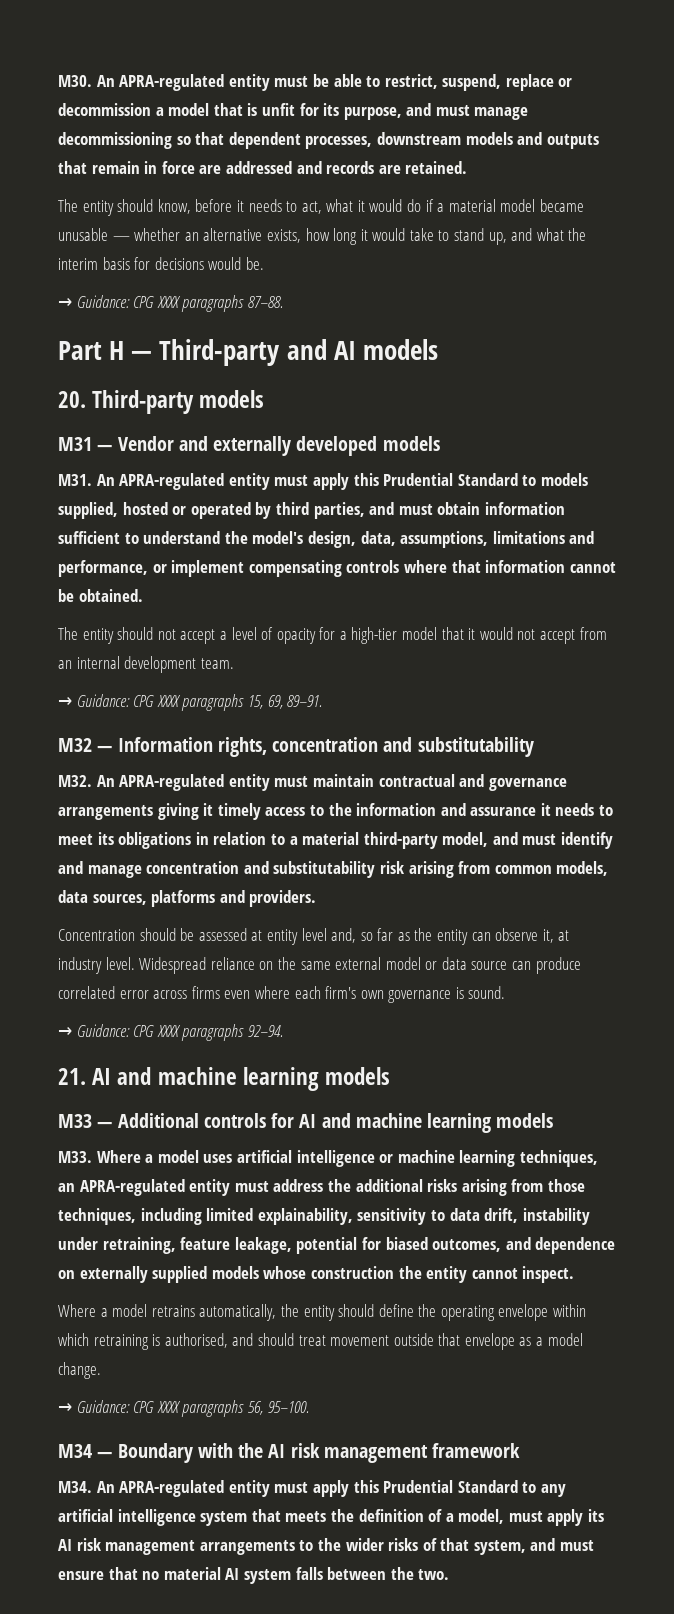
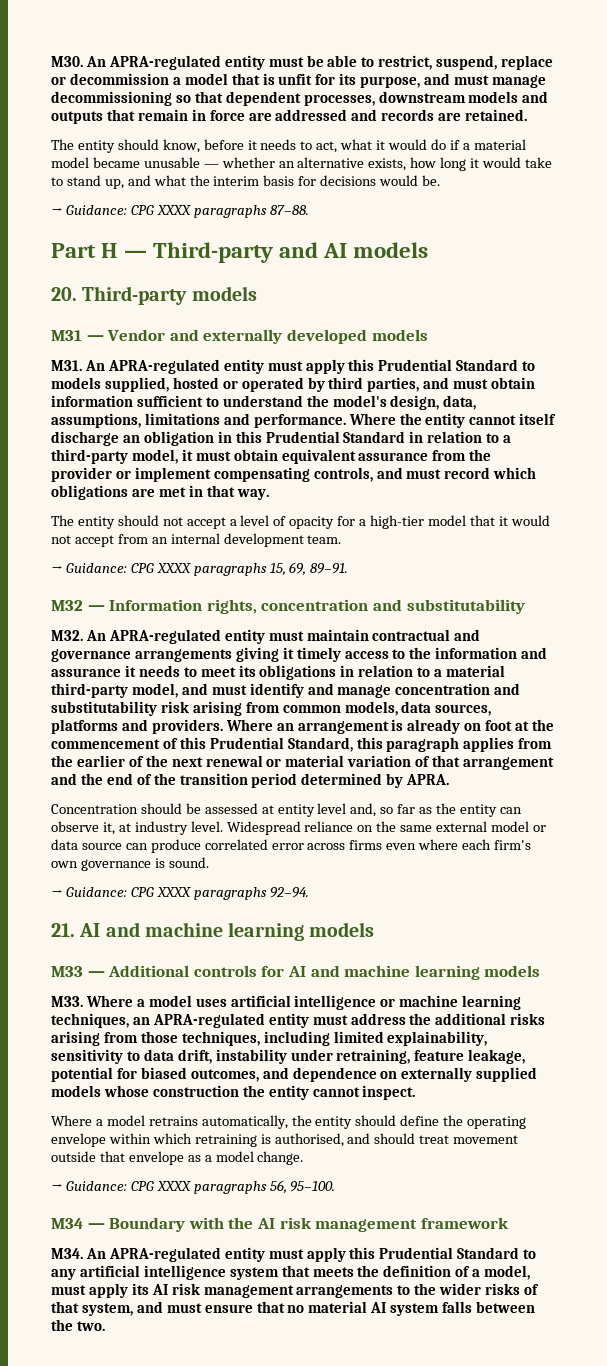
[58,560,616,577] [58,589,143,602] performance, or implement compensating controls where that information cannot be obtained. -> [253,413,557,428] [51,431,512,446] [51,449,492,464] [51,467,537,482] [51,485,269,500] performance. Where the entity cannot itself discharge an obligation in this Prudential Standard in relation to a third-party model, it must obtain equivalent assurance from the provider or implement compensating controls, and must record which obligations are met in that way.
(317, 898) none -> [225,719,555,734] [51,737,553,752] [51,755,555,770] [51,773,450,788] Where an arrangement is already on foot at the commencement of this Prudential Standard, this paragraph applies from the earlier of the next renewal or material variation of that arrangement and the end of the transition period determined by APRA.

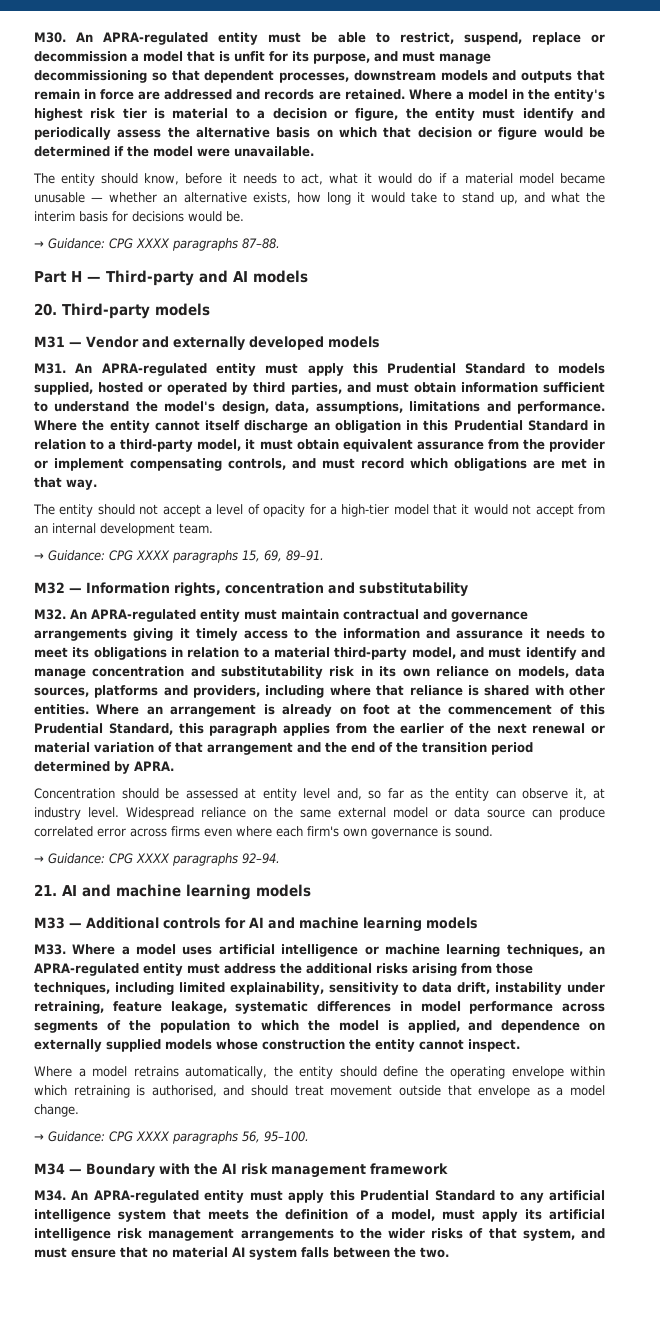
(528, 115) none -> [408,89,605,102] [34,108,605,121] [34,127,605,140] [34,146,314,157] Where a model in the entity's highest risk tier is material to a decision or figure, the entity must identify and periodically assess the alternative basis on which that decision or figure would be determined if the model were unavailable.
[192,701,341,716] arising from common -> [360,666,512,677] in its own reliance on
[151,719,223,734] providers. -> [193,685,606,698] [34,704,89,715] providers, including where that reliance is shared with other entities.
[51,1067,259,1082] potential for biased outcomes, -> [235,1001,605,1014] [34,1020,460,1033] systematic differences in model performance across segments of the population to which the model is applied,
[151,1284,168,1295] AI -> [548,1209,605,1220] [34,1228,111,1241] artificial intelligence

